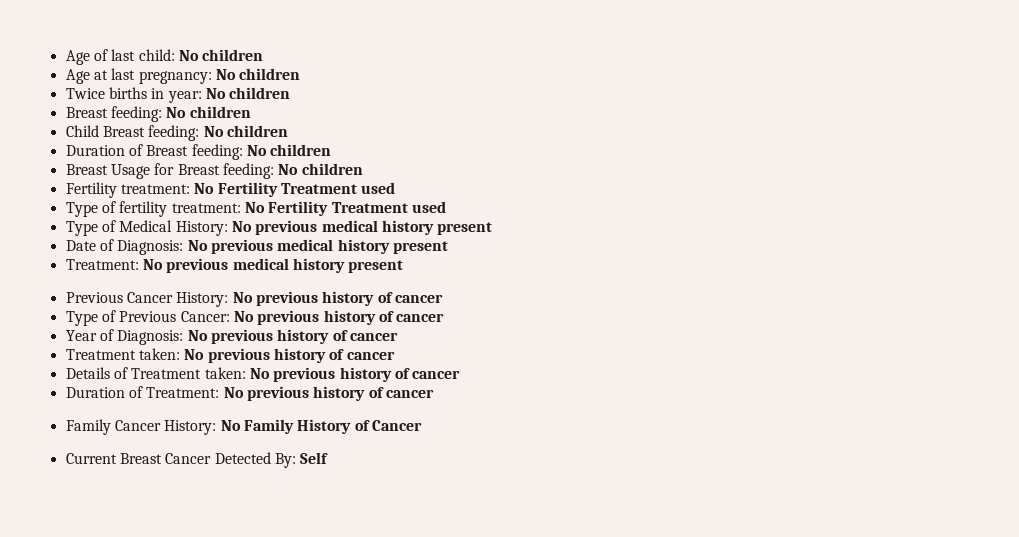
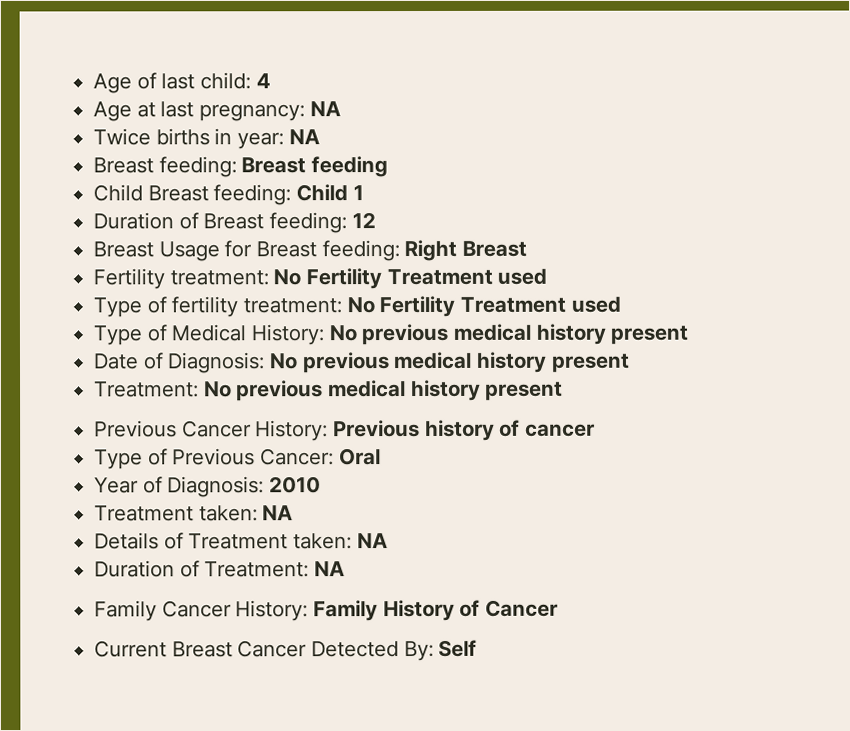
[178,49,264,61] No children -> [255,73,271,89] 4
[215,68,301,80] No children -> [309,101,341,117] NA
[205,87,291,99] [65,106,251,122] No children // Breast feeding: No children -> [288,129,320,145] [93,156,389,178] NA // Breast feeding: Breast feeding
[203,125,288,137] No children -> [296,184,364,202] Child 1
[246,144,332,156] No children -> [351,212,376,229] 12
[278,163,363,175] No children -> [404,239,528,262] Right Breast
[232,291,318,306] No previous -> [333,420,421,438] Previous
[233,310,445,325] [65,329,398,345] [65,348,395,363] [65,367,461,382] [65,386,434,401] No previous history of cancer // Year of Diagnosis: No previous history of cancer // Treatment taken: No previous history of cancer // Details of Treatment taken: No previous history of cancer // Duration of Treatment: No previous history of cancer -> [338,448,381,466] [94,476,322,498] [94,505,294,522] [94,532,388,550] [94,560,346,578] Oral // Year of Diagnosis: 2010 // Treatment taken: NA // Details of Treatment taken: NA // Duration of Treatment: NA
[220,420,241,431] No -> (309, 611) none

